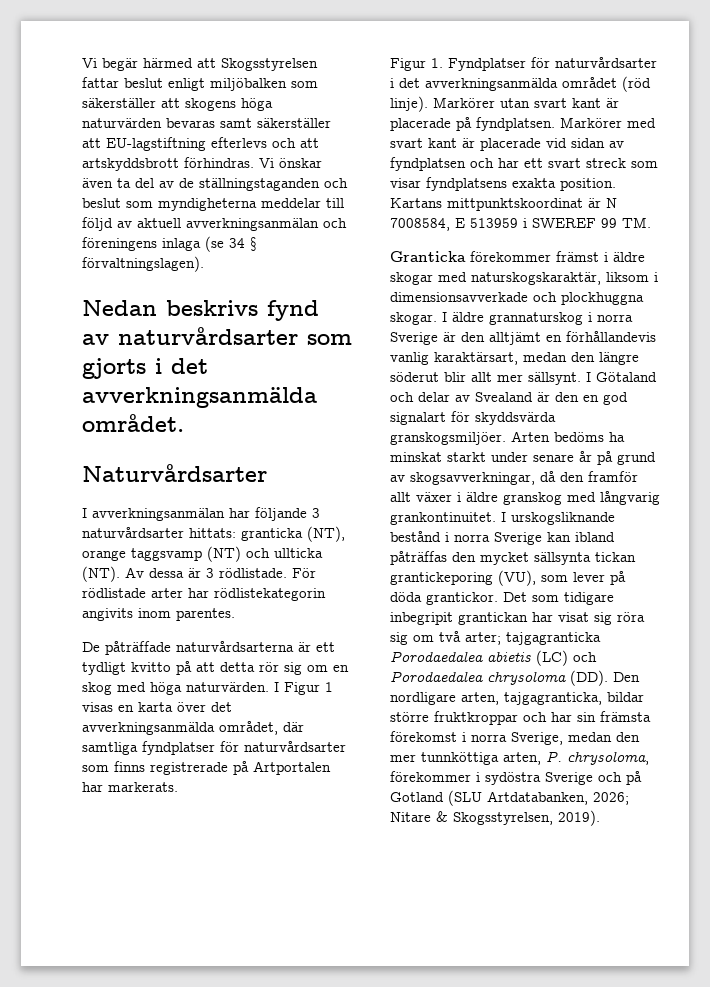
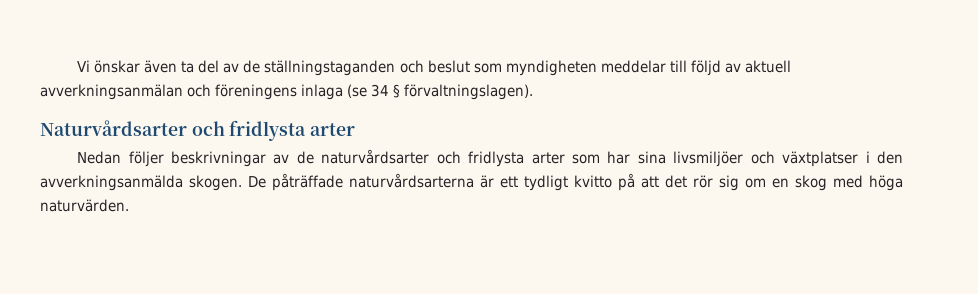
[82,58,318,71] [82,77,318,91] [82,98,273,111] [82,118,331,128] [82,137,319,151] [82,157,274,171] Vi begär härmed att Skogsstyrelsen fattar beslut enligt miljöbalken som säkerställer att skogens höga naturvärden bevaras samt säkerställer att EU-lagstiftning efterlevs och att artskyddsbrott förhindras. Vi -> [77,60,91,72] Vi
[158,198,257,211] myndigheterna -> [505,60,597,76] myndigheten
[82,300,319,321] [82,327,352,345] [82,358,208,379] [82,387,317,408] [82,414,184,432] [82,464,267,482] [82,507,320,521] [82,526,345,542] [82,546,323,562] [82,566,316,582] [82,588,326,601] [82,608,235,621] Nedan beskrivs fynd av naturvårdsarter som gjorts i det avverkningsanmälda området. // Naturvårdsarter // I avverkningsanmälan har följande 3 naturvårdsarter hittats: granticka (NT), orange taggsvamp (NT) och ullticka (NT). Av dessa är 3 rödlistade. För rödlistade arter har rödlistekategorin angivits inom parentes. // -> [40,120,356,141] [77,149,903,167] [40,175,242,191] Naturvårdsarter och fridlysta arter // Nedan följer beskrivningar av de naturvårdsarter och fridlysta arter som har sina livsmiljöer och växtplatser i den avverkningsanmälda skogen.
[220,662,255,672] detta -> [665,175,687,188] det
[274,682,333,695] [82,702,232,712] [82,721,304,735] [82,741,346,755] [82,761,331,775] [82,782,178,792] [390,57,657,71] [390,76,651,92] [390,96,619,112] [390,117,656,131] [390,138,624,151] [390,157,658,171] [390,177,616,191] [390,198,617,211] [390,217,651,231] [390,251,645,262] [390,272,658,285] [390,292,644,305] [390,312,633,325] [390,331,656,345] [390,352,639,365] [390,372,657,385] [390,392,628,405] [390,411,556,425] [390,431,625,445] [390,451,656,465] [390,471,638,485] [390,491,660,505] [390,512,615,525] [390,531,615,545] [390,551,636,565] [390,570,626,586] [390,592,614,605] [390,612,645,625] [390,631,601,645] [390,650,597,666] [390,670,640,686] [390,692,644,705] [390,711,651,725] [390,731,640,745] [390,751,649,765] [390,771,642,785] [390,790,629,806] [390,810,600,826] I Figur 1 visas en karta över det avverkningsanmälda området, där samtliga fyndplatser för naturvårdsarter som finns registrerade på Artportalen har markerats. // Figur 1. Fyndplatser för naturvårdsarter i det avverkningsanmälda området (röd linje). Markörer utan svart kant är placerade på fyndplatsen. Markörer med svart kant är placerade vid sidan av fyndplatsen och har ett svart streck som visar fyndplatsens exakta position. Kartans mittpunktskoordinat är N 7008584, E 513959 i SWEREF 99 TM. // Granticka förekommer främst i äldre skogar med naturskogskaraktär, liksom i dimensionsavverkade och plockhuggna skogar. I äldre grannaturskog i norra Sverige är den alltjämt en förhållandevis vanlig karaktärsart, medan den längre söderut blir allt mer sällsynt. I Götaland och delar av Svealand är den en god signalart för skyddsvärda granskogsmiljöer. Arten bedöms ha minskat starkt under senare år på grund av skogsavverkningar, då den framför allt växer i äldre granskog med långvarig grankontinuitet. I urskogsliknande bestånd i norra Sverige kan ibland påträffas den mycket sällsynta tickan grantickeporing (VU), som lever på döda grantickor. Det som tidigare inbegripit grantickan har visat sig röra sig om två arter; tajgagranticka Porodaedalea abietis (LC) och Porodaedalea chrysoloma (DD). Den nordligare arten, tajgagranticka, bildar större fruktkroppar och har sin främsta förekomst i norra Sverige, medan den mer tunnköttiga arten, P. chrysoloma, förekommer i sydöstra Sverige och på Gotland (SLU Artdatabanken, 2026; Nitare & Skogsstyrelsen, 2019). -> (129, 205) none

